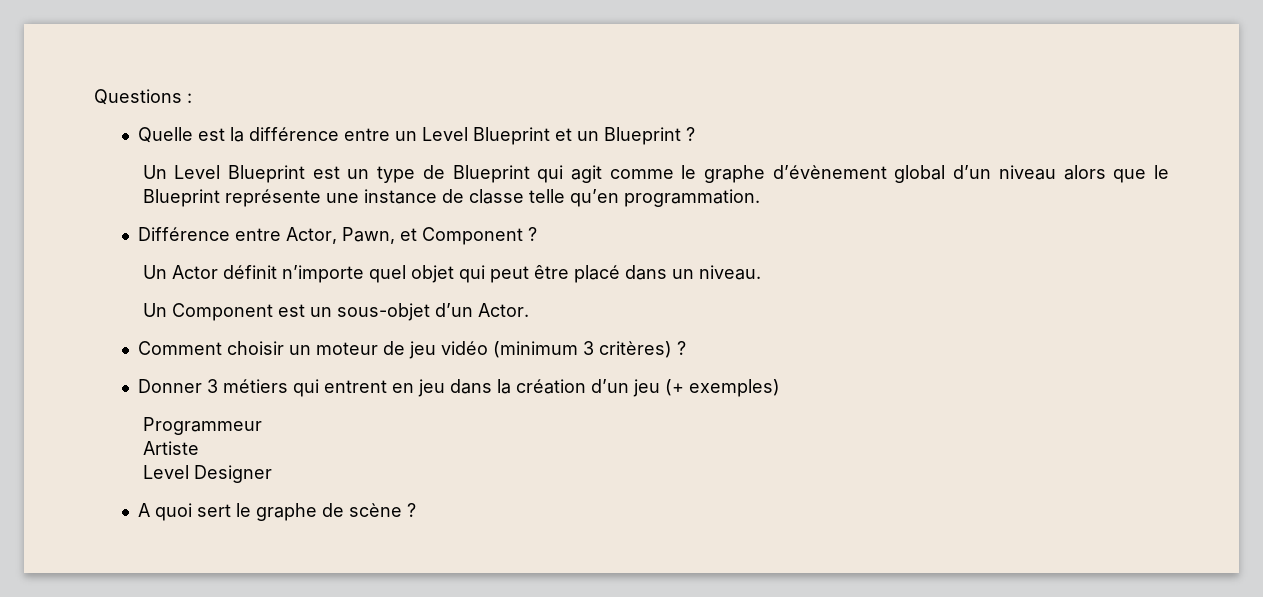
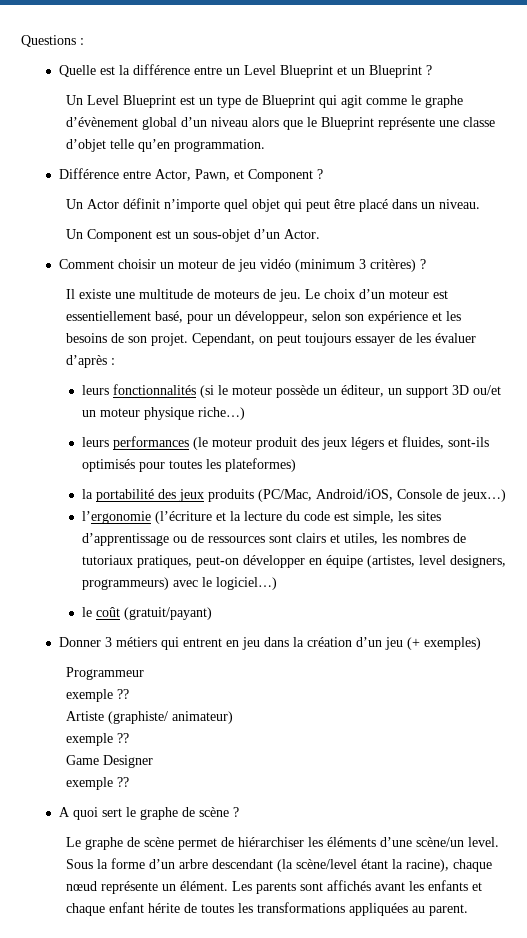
[363,189,524,204] instance de classe -> [463,117,496,127] [66,139,107,152] classe d’objet
(687, 348) none -> [66,289,449,302] [66,311,462,324] [66,333,477,346] [66,355,116,368] [81,384,501,398] [81,407,245,420] [81,436,489,450] [81,458,296,472] [81,489,506,502] [81,511,441,524] [81,533,466,546] [81,555,506,568] [81,577,277,590] [81,607,212,620] // Il existe une multitude de moteurs de jeu. Le choix d’un moteur est essentiellement basé, pour un développeur, selon son expérience et les besoins de son projet. Cependant, on peut toujours essayer de les évaluer d’après : // leurs fonctionnalités (si le moteur possède un éditeur, un support 3D ou/et un moteur physique riche…) // leurs performances (le moteur produit des jeux légers et fluides, sont-ils optimisés pour toutes les plateformes) // la portabilité des jeux produits (PC/Mac, Android/iOS, Console de jeux…) // l’ergonomie (l’écriture et la lecture du code est simple, les sites d’apprentissage ou de ressources sont clairs et utiles, les nombres de tutoriaux pratiques, peut-on développer en équipe (artistes, level designers, programmeurs) avec le logiciel…) // le coût (gratuit/payant)
(262, 426) none -> [66,689,130,702] // exemple ??
[142,465,189,479] // Level -> [108,711,234,724] [66,733,130,746] [66,755,100,765] (graphiste/ animateur) // exemple ?? // Game
(272, 474) none -> [66,777,130,790] // exemple ??
(417, 510) none -> [66,837,500,850] [66,858,493,872] [66,880,483,894] [66,902,469,916] // Le graphe de scène permet de hiérarchiser les éléments d’une scène/un level. Sous la forme d’un arbre descendant (la scène/level étant la racine), chaque nœud représente un élément. Les parents sont affichés avant les enfants et chaque enfant hérite de toutes les transformations appliquées au parent.

